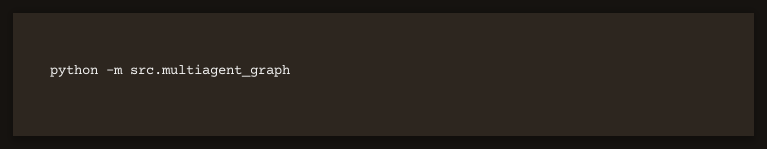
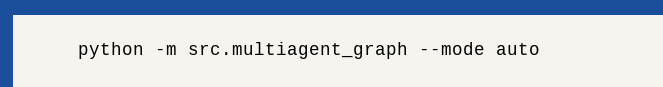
(290, 70) none -> [419,42,540,55] --mode auto

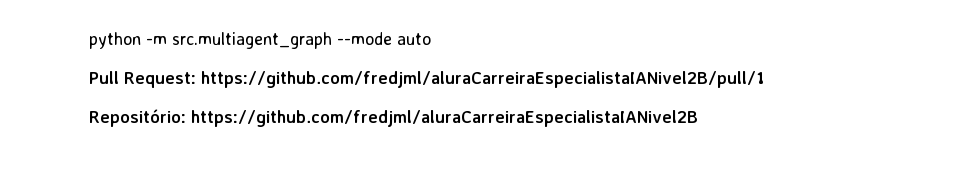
(540, 49) none -> [89,71,765,88] [89,109,698,127] // Pull Request: https://github.com/fredjml/aluraCarreiraEspecialistaIANivel2B/pull/1 // Repositório: https://github.com/fredjml/aluraCarreiraEspecialistaIANivel2B

